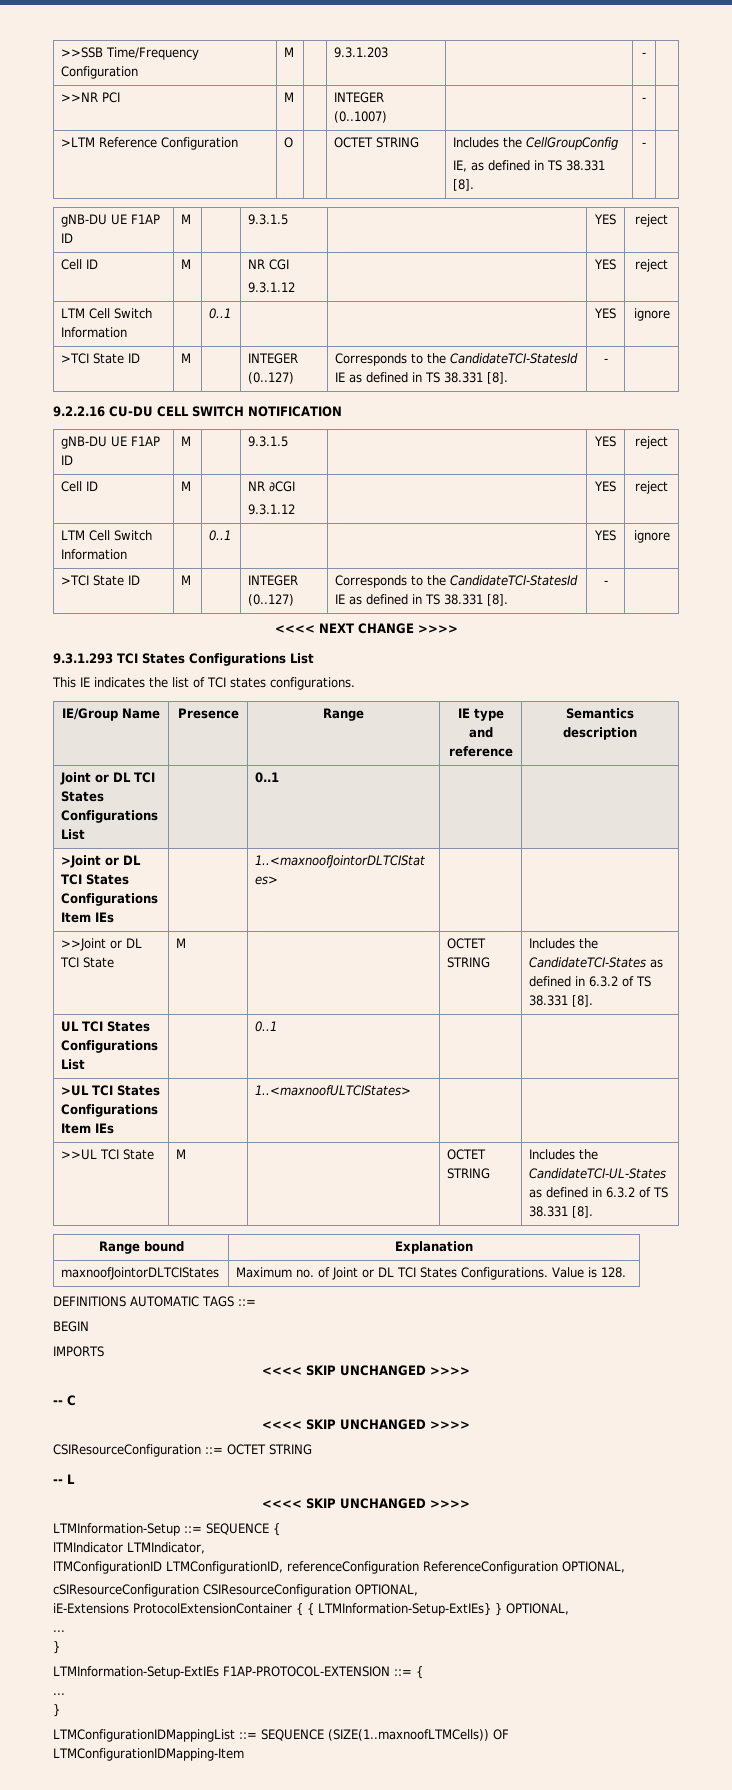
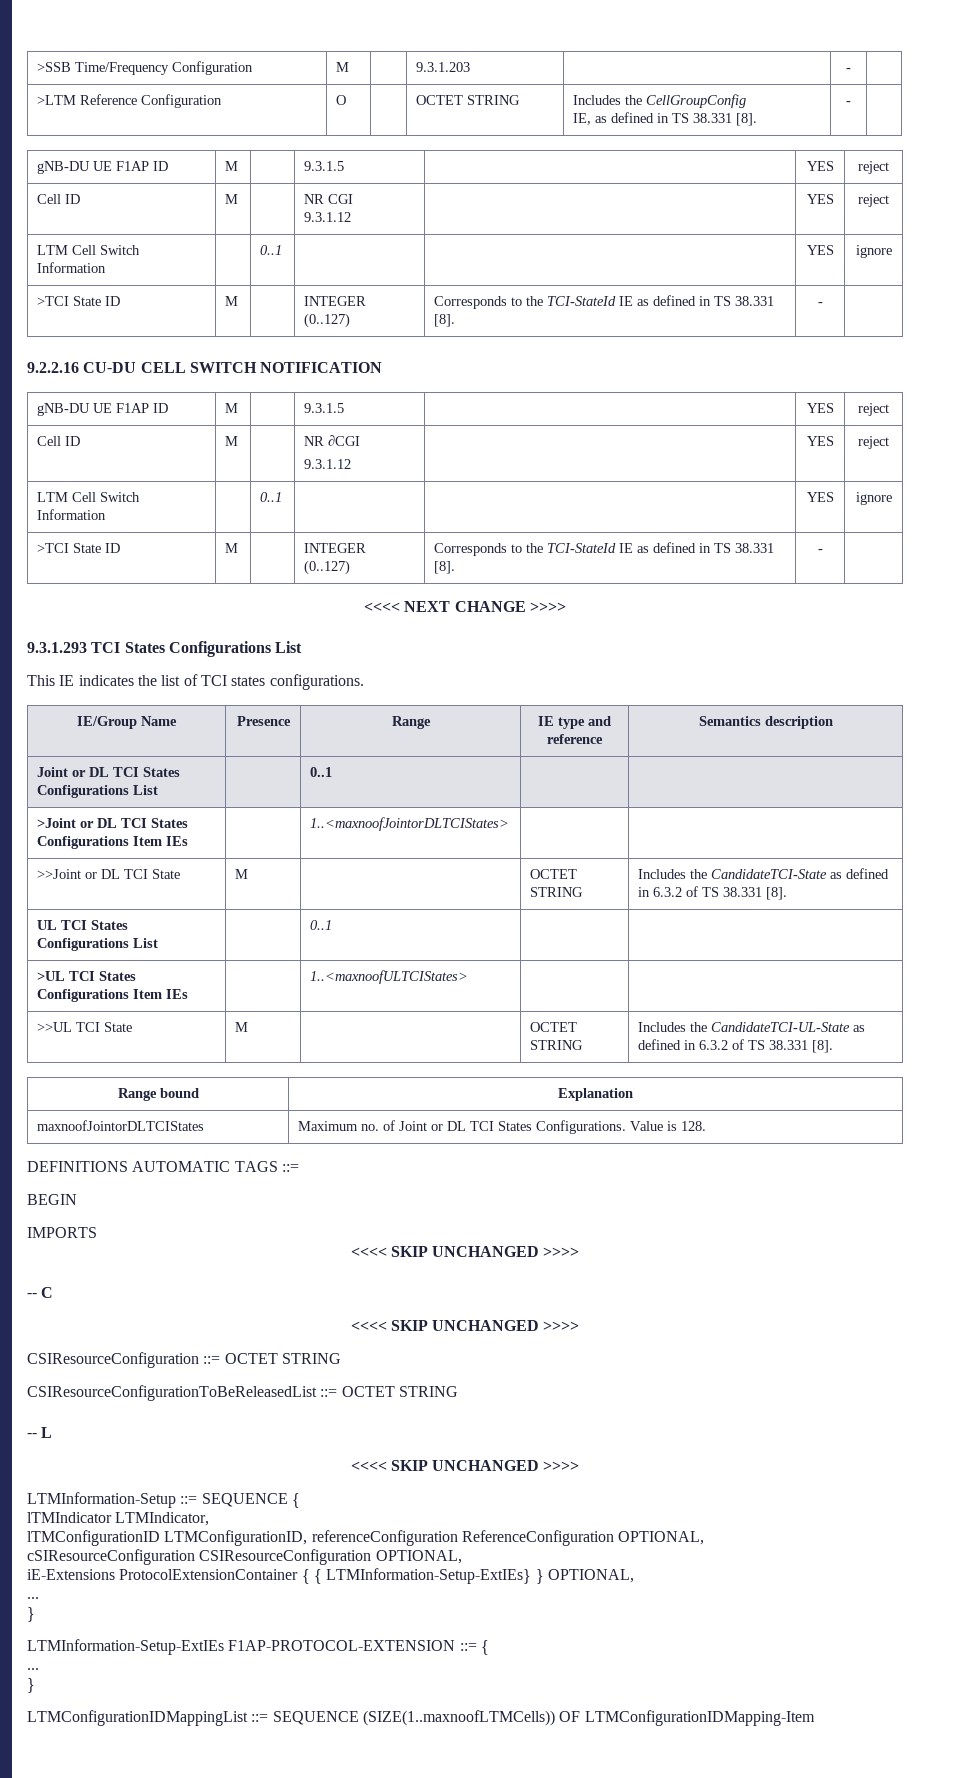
[61,47,104,58] >>SSB -> [37,62,72,72] >SSB
[61,92,121,103] [284,92,295,102] [334,92,385,103] [334,111,388,123] [642,97,646,102] // >>NR PCI | M | | INTEGER (0..1007) | | - | -> (851, 70) none
[450,353,579,364] CandidateTCI-StatesId -> [547,296,617,306] TCI-StateId
[450,575,579,586] CandidateTCI-StatesId -> [547,543,617,553] TCI-StateId
[529,957,647,968] CandidateTCI-States -> [711,869,828,879] CandidateTCI-State
[529,1168,667,1179] CandidateTCI-UL-States -> [711,1022,851,1032] CandidateTCI-UL-State
(312, 1449) none -> [27,1385,458,1401] // CSIResourceConfigurationToBeReleasedList ::= OCTET STRING

